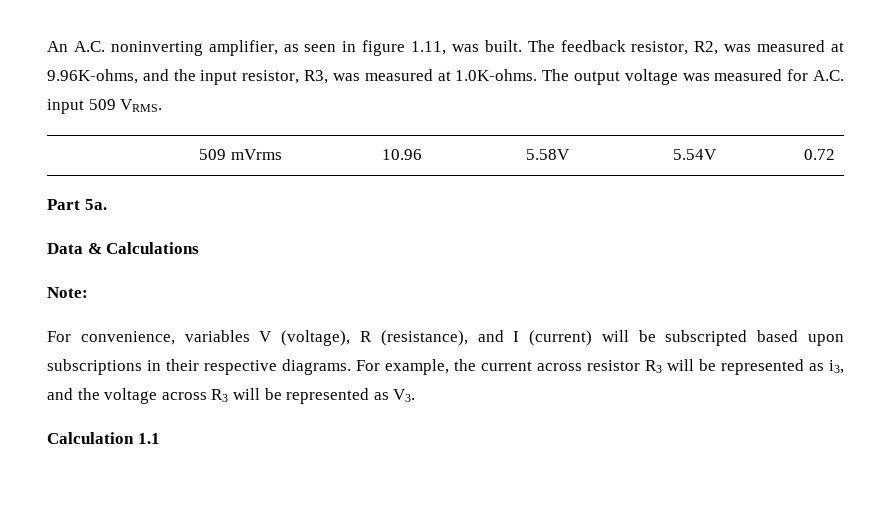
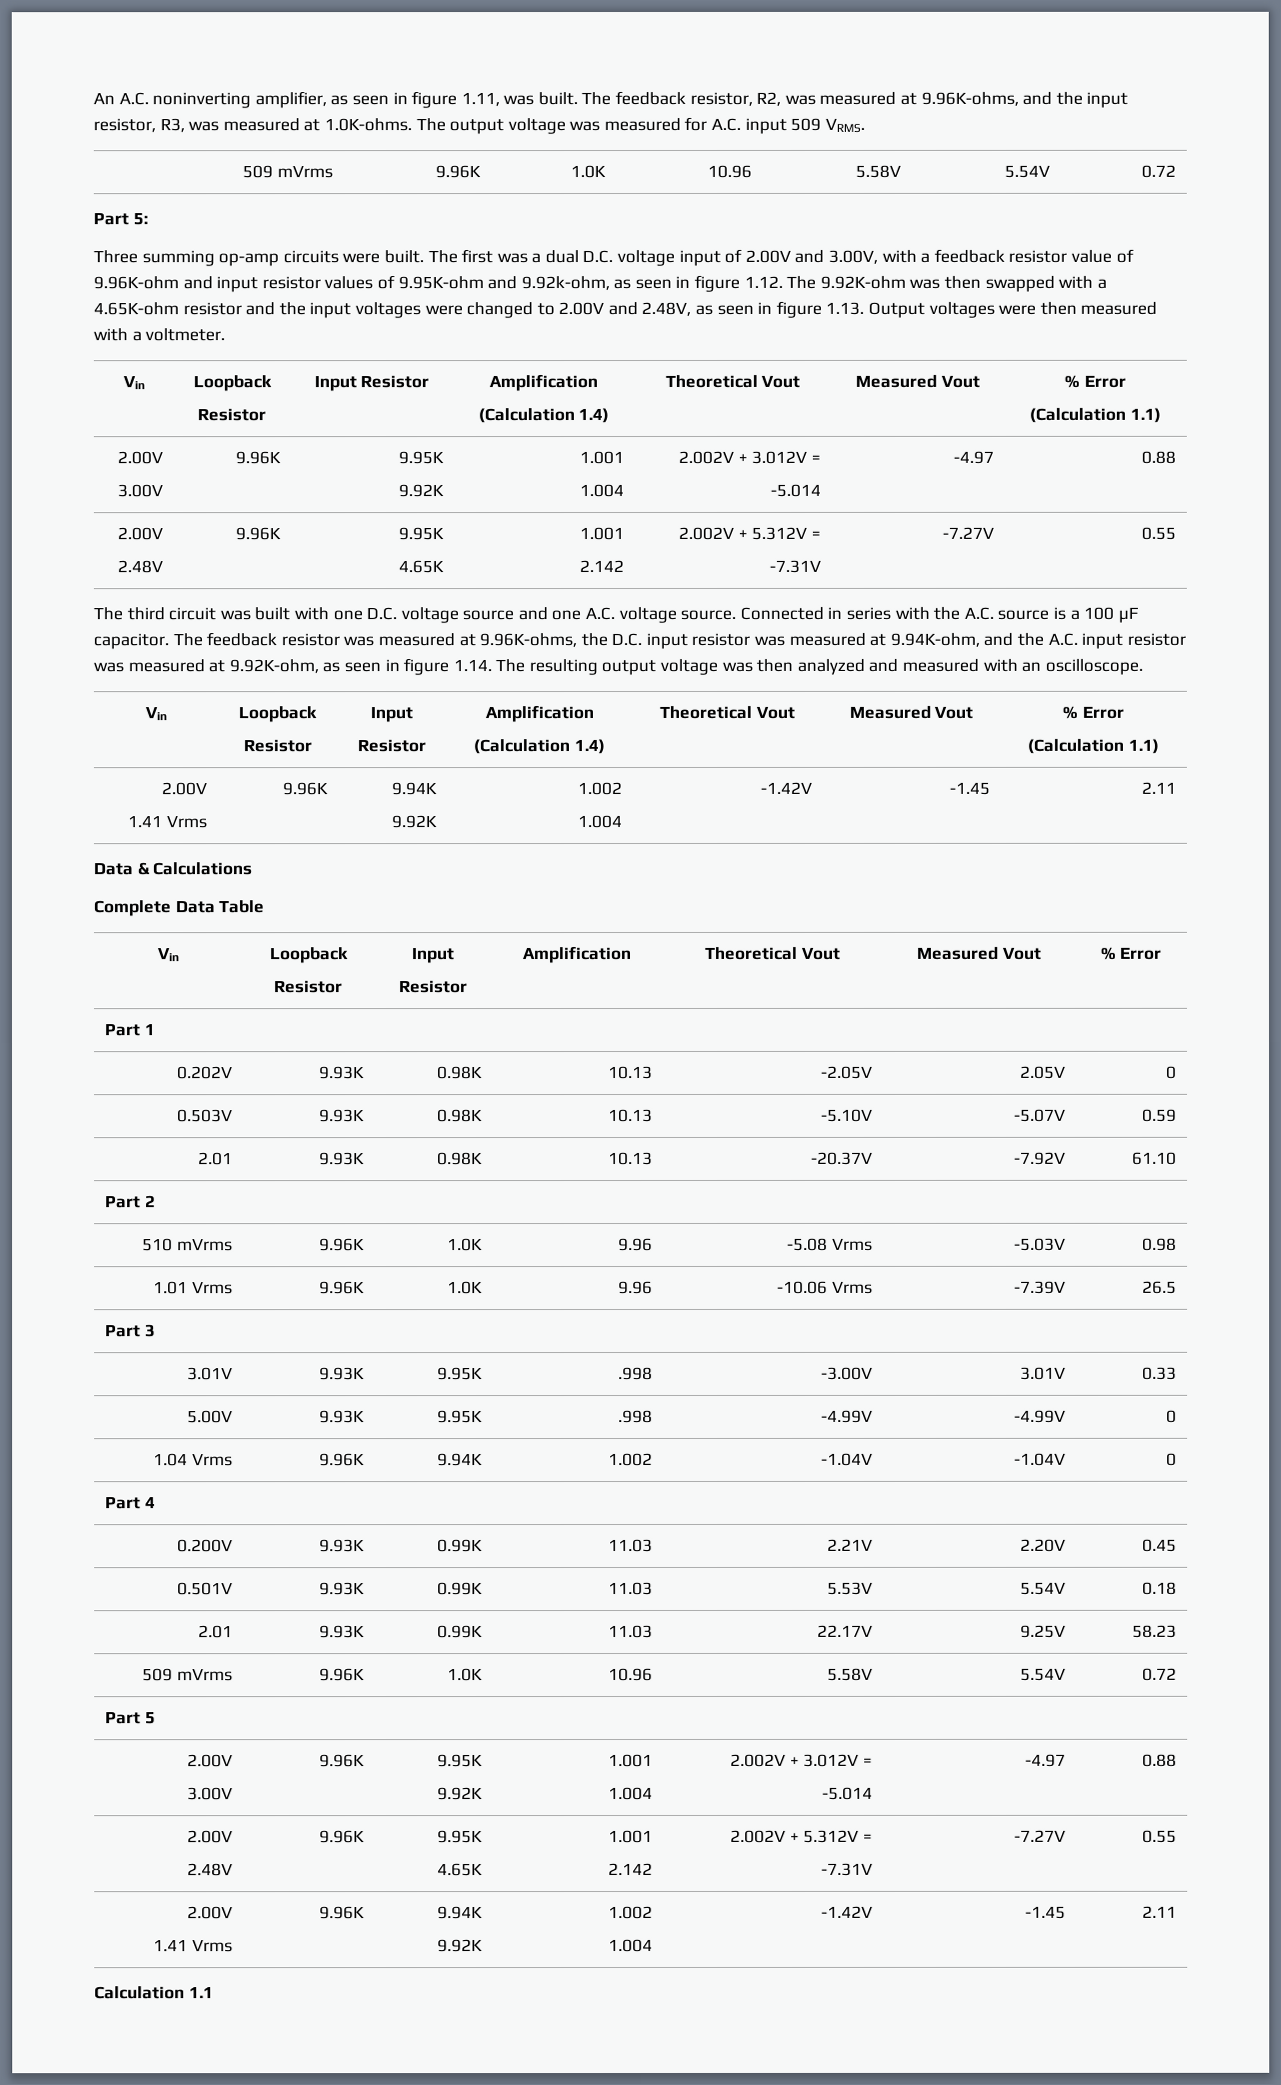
[381,149,422,160] [525,149,570,160] [672,149,717,160] [803,149,835,160] [47,199,107,210] [47,242,200,254] [47,287,88,298] [47,330,845,346] [47,359,844,375] [47,388,416,404] | 10.96 | 5.58V | 5.54V | 0.72 // Part 5a. // Data & Calculations // Note: // For convenience, variables V (voltage), R (resistance), and I (current) will be subscripted based upon subscriptions in their respective diagrams. For example, the current across resistor R3 will be represented as i3, and the voltage across R3 will be represented as V3. -> [434,165,481,179] [569,165,606,179] [706,164,752,178] [854,164,901,178] [1003,164,1050,178] [1140,164,1176,178] [93,212,148,226] [93,248,1134,267] [93,274,1107,293] [93,300,1158,319] [93,328,226,342] [122,375,145,390] [192,375,272,392] [197,408,266,422] [313,375,430,392] [489,374,598,392] [477,408,610,424] [664,374,801,388] [855,374,980,388] [1064,374,1126,388] [1029,407,1161,423] [116,451,163,465] [116,484,163,498] [234,451,281,465] [397,451,444,465] [397,484,444,498] [578,451,624,465] [578,484,624,498] [678,450,821,464] [769,483,821,497] [952,450,994,464] [1140,450,1176,464] [116,527,163,541] [116,560,163,574] [234,527,281,541] [397,527,444,541] [397,560,444,574] [578,527,624,541] [578,560,624,573] [678,526,821,540] [768,559,821,573] [941,526,994,539] [1140,526,1176,540] [93,606,1139,624] [93,632,1186,650] [93,658,1143,676] [144,706,167,721] [238,706,317,723] [242,739,312,753] [370,706,413,723] [357,739,426,753] [484,705,594,723] [473,739,605,755] [659,705,795,719] [848,705,974,719] [1062,705,1124,719] [1027,738,1159,754] [160,782,207,796] [127,815,207,829] [281,782,328,796] [390,782,437,796] [390,815,437,829] [576,782,622,796] [576,815,622,829] [759,781,812,794] [948,781,990,795] [1140,781,1176,794] [93,862,253,876] [93,900,265,917] [157,947,179,962] [268,947,348,964] [273,980,342,994] [410,947,454,964] [397,980,467,994] [522,946,631,964] [704,946,840,960] [916,946,1041,960] [1099,946,1162,960] [104,1023,155,1037] [176,1066,233,1080] [318,1066,365,1080] [436,1066,483,1080] [607,1065,653,1080] [820,1065,873,1079] [1019,1065,1066,1079] [1165,1065,1177,1079] [176,1109,233,1123] [318,1109,365,1123] [436,1109,483,1123] [607,1108,653,1123] [820,1108,873,1122] [1013,1108,1066,1122] [1141,1108,1177,1122] [197,1152,233,1166] [318,1152,365,1166] [436,1152,483,1166] [607,1151,653,1166] [810,1151,873,1165] [1013,1151,1066,1165] [1131,1151,1177,1165] [105,1195,156,1209] [142,1238,233,1252] [318,1238,365,1252] [446,1238,483,1252] [617,1237,653,1252] [787,1237,873,1251] [1013,1237,1066,1251] [1141,1237,1177,1251] [153,1281,233,1295] [318,1281,365,1295] [446,1281,483,1295] [617,1280,653,1295] [777,1280,873,1294] [1013,1280,1066,1294] [1141,1280,1177,1294] [105,1324,156,1338] [186,1367,233,1381] [318,1367,365,1381] [436,1367,483,1381] [617,1366,653,1381] [820,1366,873,1380] [1019,1366,1066,1380] [1141,1366,1177,1380] [186,1410,233,1424] [318,1410,365,1424] [436,1410,483,1424] [617,1409,653,1424] [820,1409,873,1423] [1013,1409,1066,1423] [1165,1409,1177,1423] [153,1453,233,1467] [318,1453,365,1467] [436,1453,483,1467] [607,1452,653,1467] [820,1452,873,1466] [1013,1452,1066,1466] [1165,1452,1177,1466] [105,1496,156,1510] [176,1539,233,1553] [318,1539,365,1553] [436,1539,483,1553] [607,1538,653,1553] [826,1538,873,1551] [1019,1538,1066,1552] [1141,1538,1177,1552] [176,1582,233,1596] [318,1582,365,1596] [436,1582,483,1596] [607,1581,653,1596] [826,1581,873,1595] [1019,1581,1066,1595] [1141,1581,1177,1595] [197,1625,233,1639] [318,1625,365,1639] [436,1625,483,1639] [607,1624,653,1639] [816,1624,873,1637] [1019,1624,1066,1638] [1131,1624,1177,1638] [142,1668,233,1682] [318,1668,365,1682] [446,1668,483,1682] [607,1667,653,1682] [826,1667,873,1681] [1019,1667,1066,1681] [1141,1667,1177,1681] [105,1711,156,1725] [186,1754,233,1768] [186,1787,233,1801] [318,1754,365,1768] [436,1754,483,1768] [436,1787,483,1801] [607,1753,653,1768] [607,1786,653,1801] [730,1753,873,1767] [821,1786,873,1800] [1024,1753,1066,1767] [1141,1753,1177,1767] [186,1830,233,1844] [186,1863,233,1877] [318,1830,365,1844] [436,1830,483,1844] [436,1863,483,1877] [607,1829,653,1844] [607,1862,653,1876] [730,1829,873,1843] [820,1862,873,1876] [1013,1829,1066,1842] [1141,1829,1177,1843] [186,1906,233,1920] [153,1939,233,1953] [318,1906,365,1920] [436,1906,483,1920] [436,1939,483,1953] [607,1905,653,1920] [607,1938,653,1953] [820,1905,873,1918] [1024,1905,1066,1919] [1141,1905,1177,1918] | 9.96K | 1.0K | 10.96 | 5.58V | 5.54V | 0.72 // Part 5: // Three summing op-amp circuits were built. The first was a dual D.C. voltage input of 2.00V and 3.00V, with a feedback resistor value of 9.96K-ohm and input resistor values of 9.95K-ohm and 9.92k-ohm, as seen in figure 1.12. The 9.92K-ohm was then swapped with a 4.65K-ohm resistor and the input voltages were changed to 2.00V and 2.48V, as seen in figure 1.13. Output voltages were then measured with a voltmeter. // Vin | Loopback // Resistor | Input Resistor | Amplification // (Calculation 1.4) | Theoretical Vout | Measured Vout | % Error // (Calculation 1.1) // 2.00V // 3.00V | 9.96K | 9.95K // 9.92K | 1.001 // 1.004 | 2.002V + 3.012V = // -5.014 | -4.97 | 0.88 // 2.00V // 2.48V | 9.96K | 9.95K // 4.65K | 1.001 // 2.142 | 2.002V + 5.312V = // -7.31V | -7.27V | 0.55 // The third circuit was built with one D.C. voltage source and one A.C. voltage source. Connected in series with the A.C. source is a 100 µF capacitor. The feedback resistor was measured at 9.96K-ohms, the D.C. input resistor was measured at 9.94K-ohm, and the A.C. input resistor was measured at 9.92K-ohm, as seen in figure 1.14. The resulting output voltage was then analyzed and measured with an oscilloscope. // Vin | Loopback // Resistor | Input // Resistor | Amplification // (Calculation 1.4) | Theoretical Vout | Measured Vout | % Error // (Calculation 1.1) // 2.00V // 1.41 Vrms | 9.96K | 9.94K // 9.92K | 1.002 // 1.004 | -1.42V | -1.45 | 2.11 // Data & Calculations // Complete Data Table // Vin | Loopback // Resistor | Input // Resistor | Amplification | Theoretical Vout | Measured Vout | % Error // Part 1 // 0.202V | 9.93K | 0.98K | 10.13 | -2.05V | 2.05V | 0 // 0.503V | 9.93K | 0.98K | 10.13 | -5.10V | -5.07V | 0.59 // 2.01 | 9.93K | 0.98K | 10.13 | -20.37V | -7.92V | 61.10 // Part 2 // 510 mVrms | 9.96K | 1.0K | 9.96 | -5.08 Vrms | -5.03V | 0.98 // 1.01 Vrms | 9.96K | 1.0K | 9.96 | -10.06 Vrms | -7.39V | 26.5 // Part 3 // 3.01V | 9.93K | 9.95K | .998 | -3.00V | 3.01V | 0.33 // 5.00V | 9.93K | 9.95K | .998 | -4.99V | -4.99V | 0 // 1.04 Vrms | 9.96K | 9.94K | 1.002 | -1.04V | -1.04V | 0 // Part 4 // 0.200V | 9.93K | 0.99K | 11.03 | 2.21V | 2.20V | 0.45 // 0.501V | 9.93K | 0.99K | 11.03 | 5.53V | 5.54V | 0.18 // 2.01 | 9.93K | 0.99K | 11.03 | 22.17V | 9.25V | 58.23 // 509 mVrms | 9.96K | 1.0K | 10.96 | 5.58V | 5.54V | 0.72 // Part 5 // 2.00V // 3.00V | 9.96K | 9.95K // 9.92K | 1.001 // 1.004 | 2.002V + 3.012V = // -5.014 | -4.97 | 0.88 // 2.00V // 2.48V | 9.96K | 9.95K // 4.65K | 1.001 // 2.142 | 2.002V + 5.312V = // -7.31V | -7.27V | 0.55 // 2.00V // 1.41 Vrms | 9.96K | 9.94K // 9.92K | 1.002 // 1.004 | -1.42V | -1.45 | 2.11

